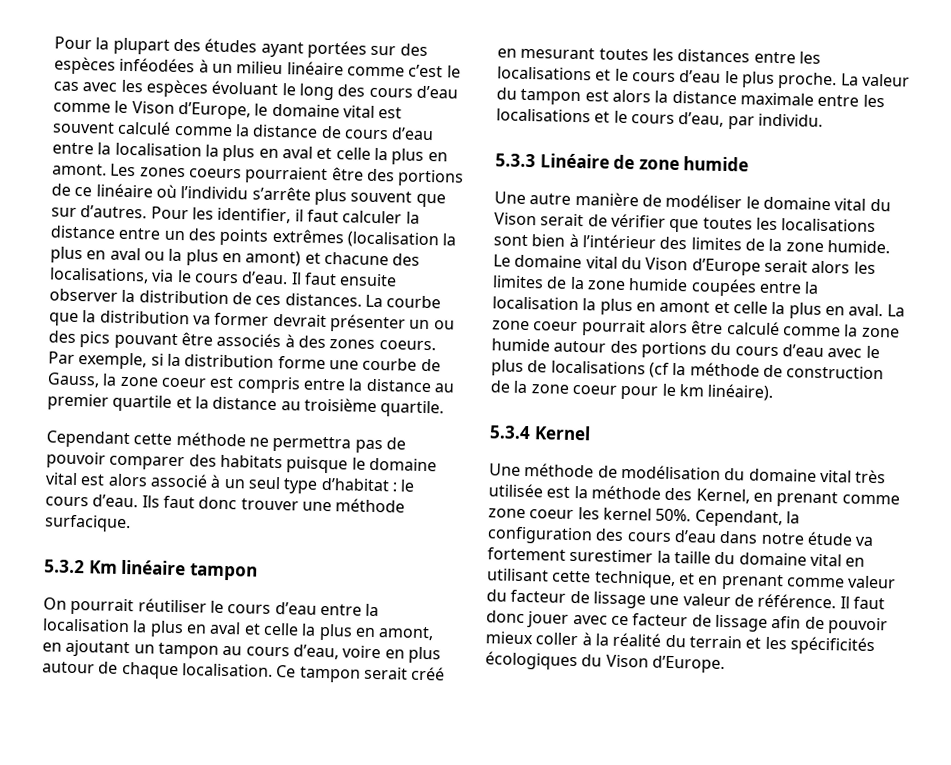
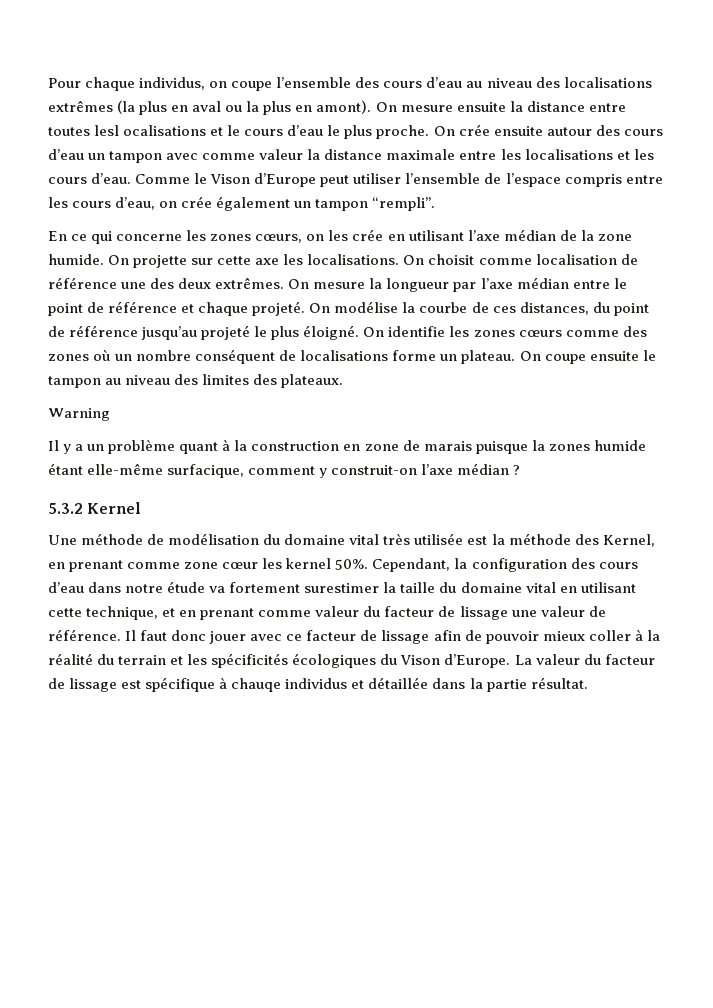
[54,36,428,59] [54,56,461,78] [53,79,458,101] [53,100,403,120] [52,120,435,141] [52,142,448,165] [52,163,465,187] [51,183,446,208] [51,205,420,224] [50,225,457,249] Pour la plupart des études ayant portées sur des espèces inféodées à un milieu linéaire comme c’est le cas avec les espèces évoluant le long des cours d’eau comme le Vison d’Europe, le domaine vital est souvent calculé comme la distance de cours d’eau entre la localisation la plus en aval et celle la plus en amont. Les zones coeurs pourraient être des portions de ce linéaire où l’individu s’arrête plus souvent que sur d’autres. Pour les identifier, il faut calculer la distance entre un des points extrêmes (localisation la -> [48,77,652,91] [48,100,136,114] Pour chaque individus, on coupe l’ensemble des cours d’eau au niveau des localisations extrêmes (la
[245,250,421,267] [49,267,398,287] [49,288,442,309] [49,310,455,333] [48,330,436,351] [48,351,441,372] [47,372,454,394] [47,393,445,418] [46,430,406,454] [46,451,437,474] [45,472,416,494] [45,494,406,513] [44,514,131,533] [44,559,258,581] [43,597,380,617] [42,618,435,641] [42,639,441,664] [42,661,446,683] [497,46,821,64] [497,66,592,81] amont) et chacune des localisations, via le cours d’eau. Il faut ensuite observer la distribution de ces distances. La courbe que la distribution va former devrait présenter un ou des pics pouvant être associés à des zones coeurs. Par exemple, si la distribution forme une courbe de Gauss, la zone coeur est compris entre la distance au premier quartile et la distance au troisième quartile. // Cependant cette méthode ne permettra pas de pouvoir comparer des habitats puisque le domaine vital est alors associé à un seul type d’habitat : le cours d’eau. Ils faut donc trouver une méthode surfacique. // 5.3.2 Km linéaire tampon // On pourrait réutiliser le cours d’eau entre la localisation la plus en aval et celle la plus en amont, en ajoutant un tampon au cours d’eau, voire en plus autour de chaque localisation. Ce tampon serait créé en mesurant toutes les distances entre les localisations -> [316,100,626,114] [48,125,207,136] amont). On mesure ensuite la distance entre toutes lesl ocalisations
[840,73,910,87] [496,87,651,106] La valeur du tampon est alors -> [433,124,663,136] [48,149,304,163] On crée ensuite autour des cours d’eau un tampon avec comme valeur
[613,110,823,130] [495,153,750,172] [494,191,891,212] [494,212,877,233] [493,233,890,254] [493,254,876,276] [492,275,820,297] [492,296,905,319] [492,319,900,338] [491,338,880,359] [491,359,885,380] [490,380,775,401] [489,425,531,440] le cours d’eau, par individu. // 5.3.3 Linéaire de zone humide // Une autre manière de modéliser le domaine vital du Vison serait de vérifier que toutes les localisations sont bien à l’intérieur des limites de la zone humide. Le domaine vital du Vison d’Europe serait alors les limites de la zone humide coupées entre la localisation la plus en amont et celle la plus en aval. La zone coeur pourrait alors être calculé comme la zone humide autour des portions du cours d’eau avec le plus de localisations (cf la méthode de construction de la zone coeur pour le km linéaire). // 5.3.4 -> [633,149,654,160] [48,173,663,187] [48,196,436,211] [48,229,632,244] [48,254,638,268] [48,277,627,292] [48,301,649,316] [48,325,647,340] [48,349,656,364] [48,374,344,388] [48,408,110,421] [48,439,646,454] [48,463,521,478] [48,503,83,514] les cours d’eau. Comme le Vison d’Europe peut utiliser l’ensemble de l’espace compris entre les cours d’eau, on crée également un tampon “rempli”. // En ce qui concerne les zones cœurs, on les crée en utilisant l’axe médian de la zone humide. On projette sur cette axe les localisations. On choisit comme localisation de référence une des deux extrêmes. On mesure la longueur par l’axe médian entre le point de référence et chaque projeté. On modélise la courbe de ces distances, du point de référence jusqu’au projeté le plus éloigné. On identifie les zones cœurs comme des zones où un nombre conséquent de localisations forme un plateau. On coupe ensuite le tampon au niveau des limites des plateaux. // Warning // Il y a un problème quant à la construction en zone de marais puisque la zones humide étant elle-même surfacique, comment y construit-on l’axe médian ? // 5.3.2
[529,509,575,520] coeur -> [222,562,259,569] cœur
(725, 664) none -> [514,654,655,665] [48,677,588,692] La valeur du facteur de lissage est spécifique à chauqe individus et détaillée dans la partie résultat.

